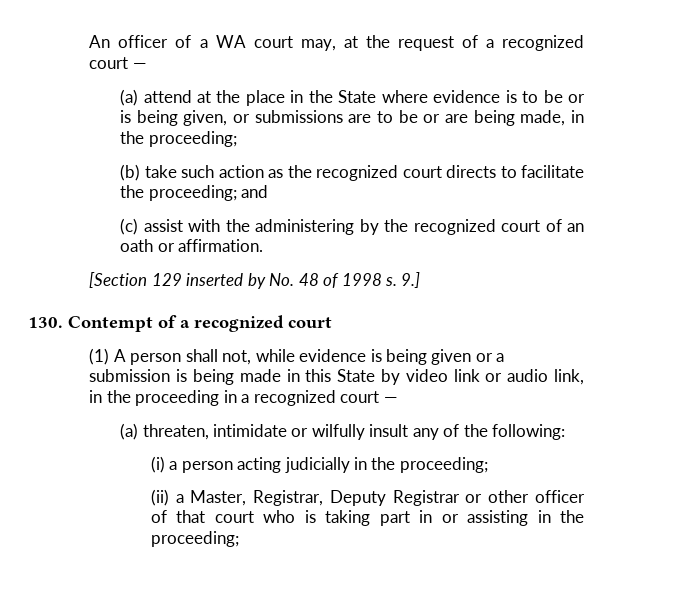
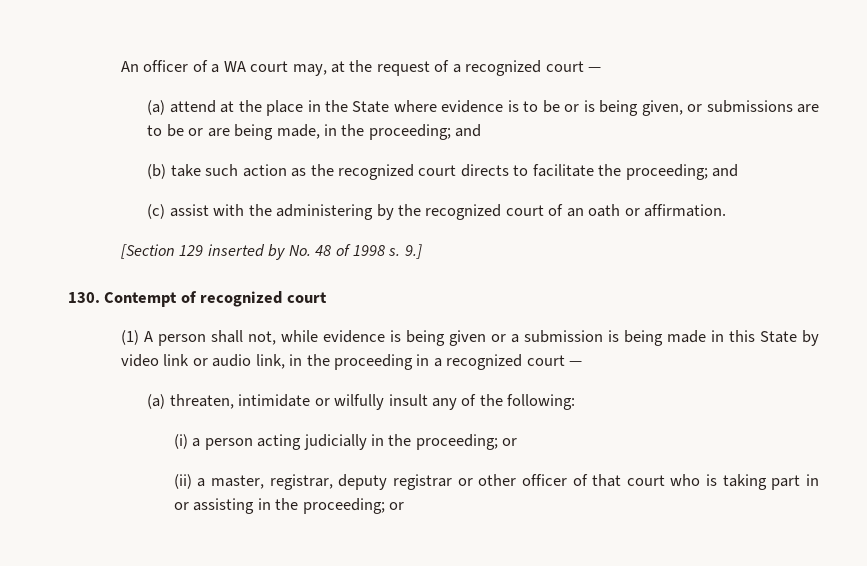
(237, 139) none -> [455,124,482,137] and
[180,320,190,328] a -> (197, 297) none
(488, 465) none -> [502,438,518,446] or
[190,490,460,506] Master, Registrar, Deputy Registrar -> [210,474,452,490] master, registrar, deputy registrar
(239, 539) none -> [388,502,404,510] or

